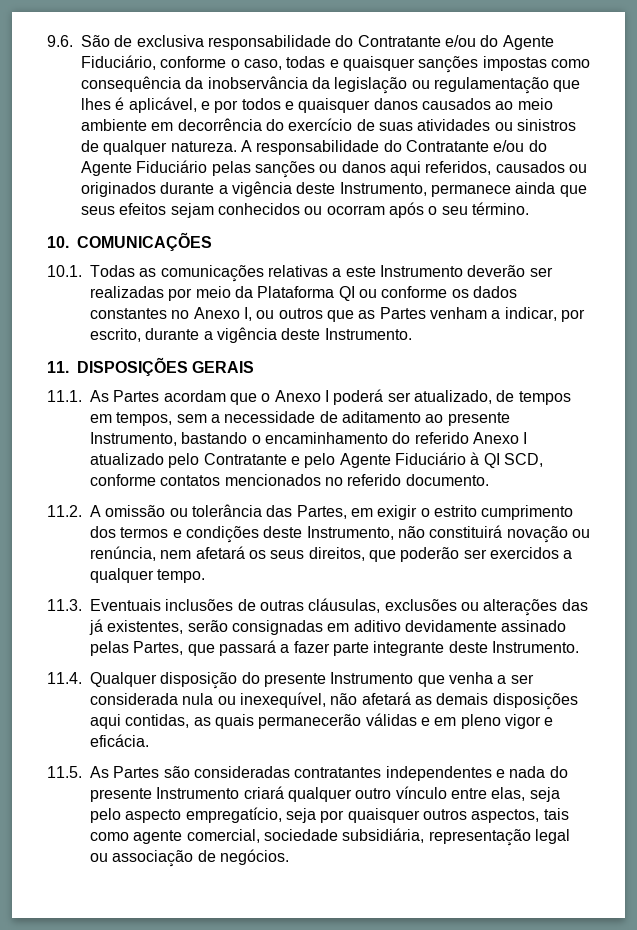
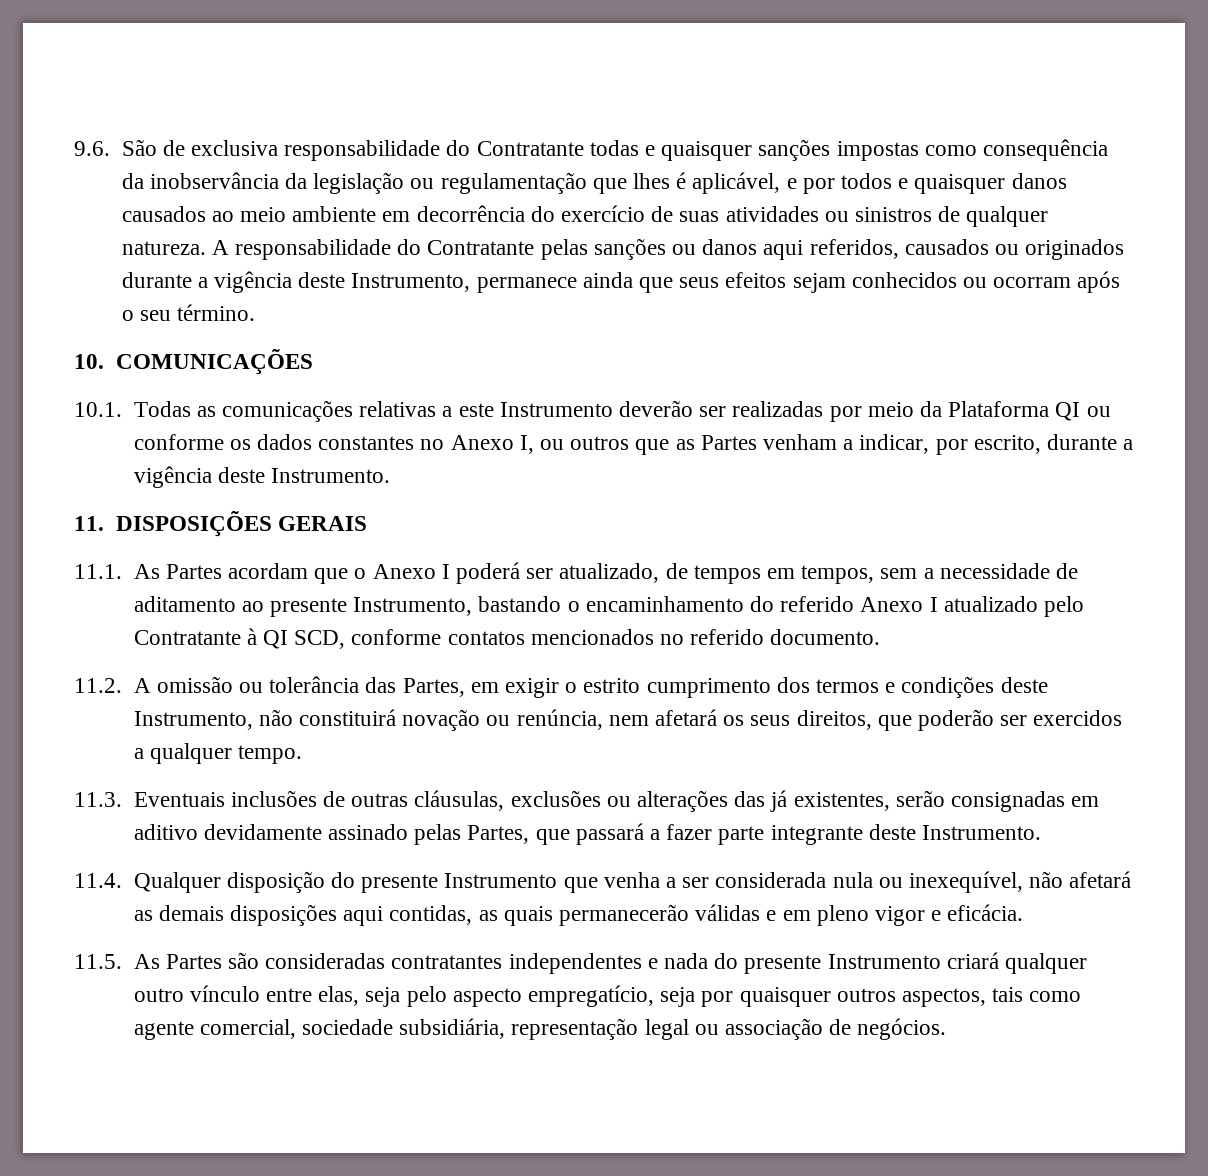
[444,35,554,50] [81,55,282,70] e/ou do Agente Fiduciário, conforme o caso, -> (584, 148) none
[493,140,547,152] [81,160,208,176] e/ou do Agente Fiduciário -> (535, 247) none
[290,452,466,468] e pelo Agente Fiduciário -> (241, 637) none

